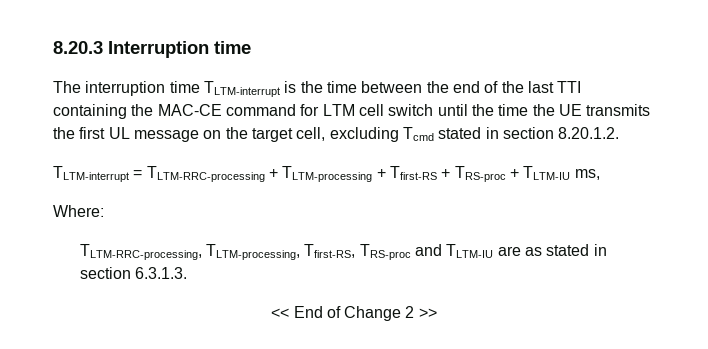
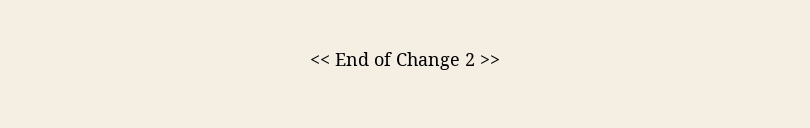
[53,41,251,58] [53,81,582,97] [53,104,651,119] [53,127,620,142] [53,166,600,182] [53,205,104,217] [79,244,607,260] [79,267,187,279] 8.20.3 Interruption time // The interruption time TLTM-interrupt is the time between the end of the last TTI containing the MAC-CE command for LTM cell switch until the time the UE transmits the first UL message on the target cell, excluding Tcmd stated in section 8.20.1.2. // TLTM-interrupt = TLTM-RRC-processing + TLTM-processing + Tfirst-RS + TRS-proc + TLTM-IU ms, // Where: // TLTM-RRC-processing, TLTM-processing, Tfirst-RS, TRS-proc and TLTM-IU are as stated in section 6.3.1.3. // -> (310, 60) none

